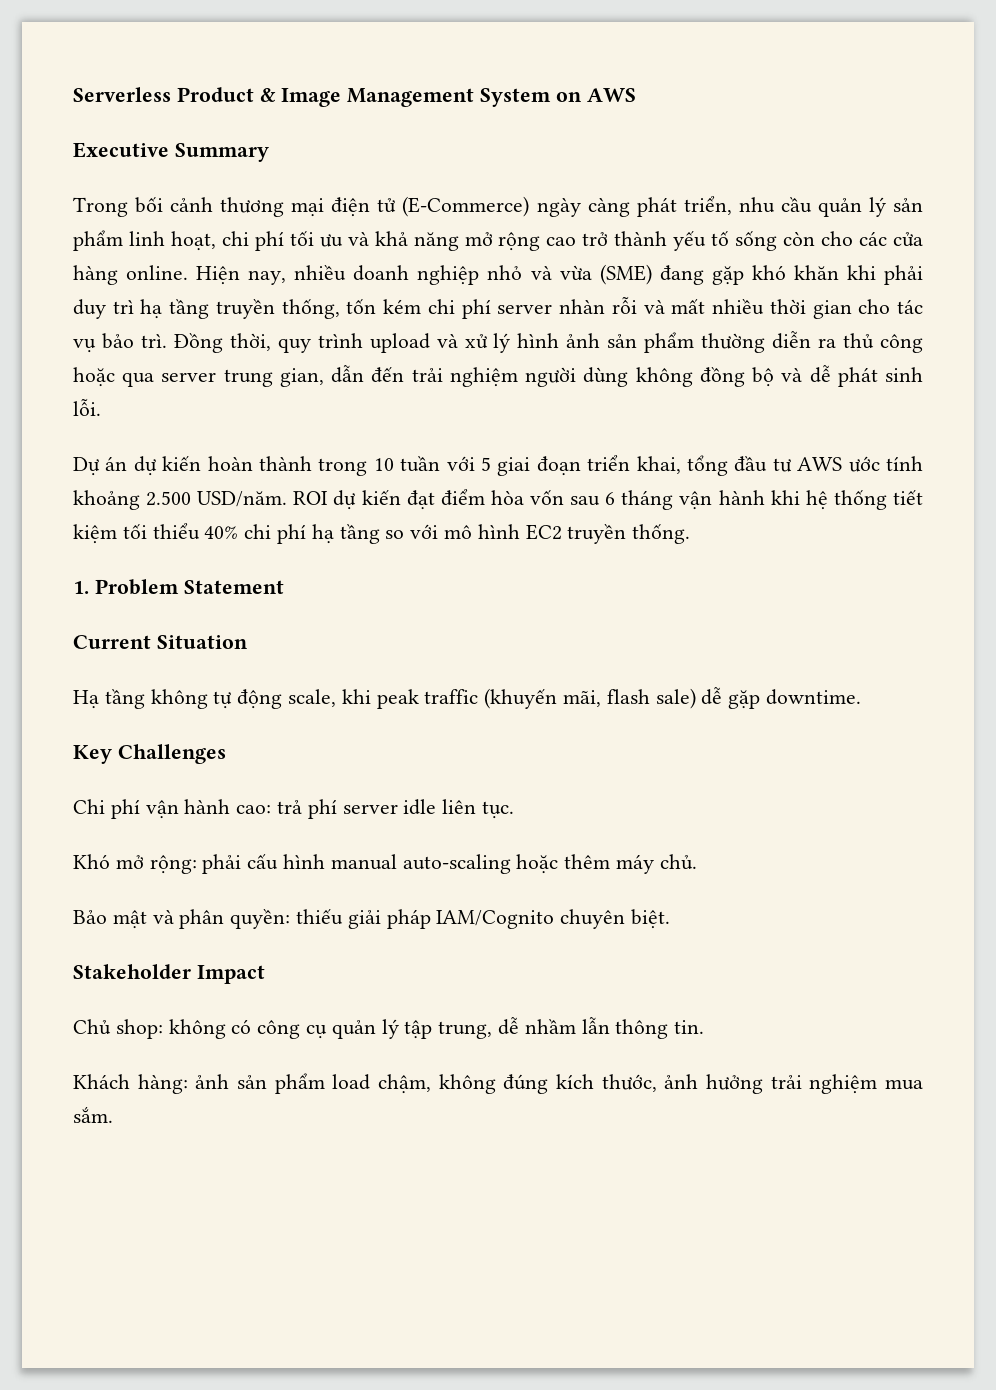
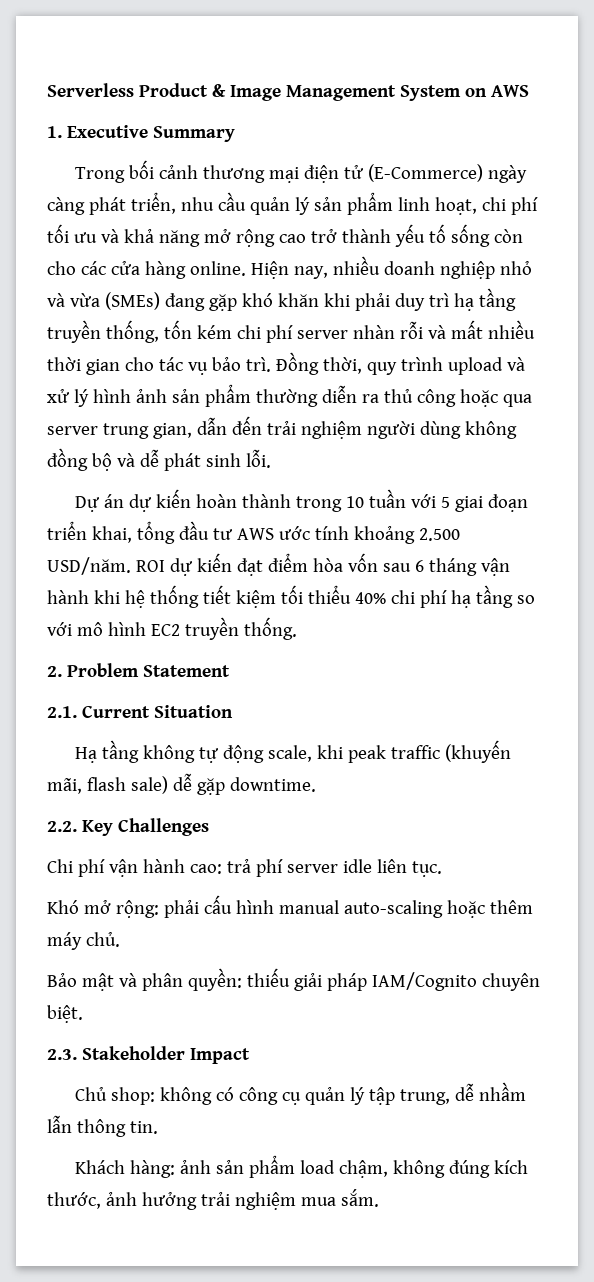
(636, 95) none -> [47,126,62,138] 1.
[599,264,652,285] (SME) -> [104,292,160,310] (SMEs)
[73,581,89,594] 1. -> [47,666,62,677] 2.
(284, 587) none -> [47,706,77,718] 2.1.
(862, 697) none -> [47,821,77,832] 2.2.
(671, 919) none -> [47,1049,77,1060] 2.3.

